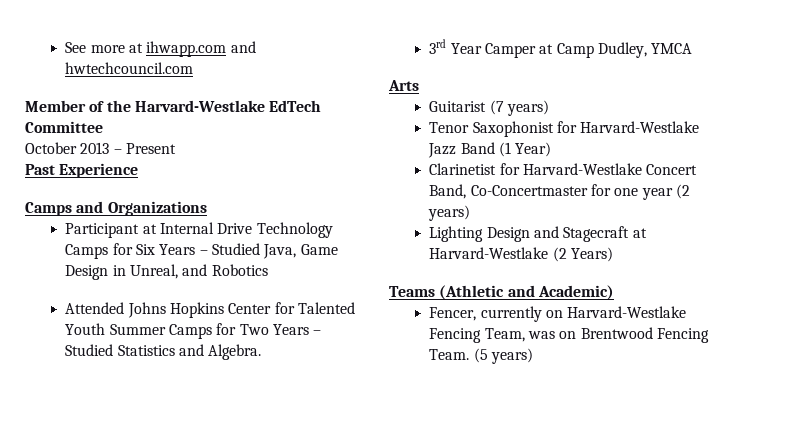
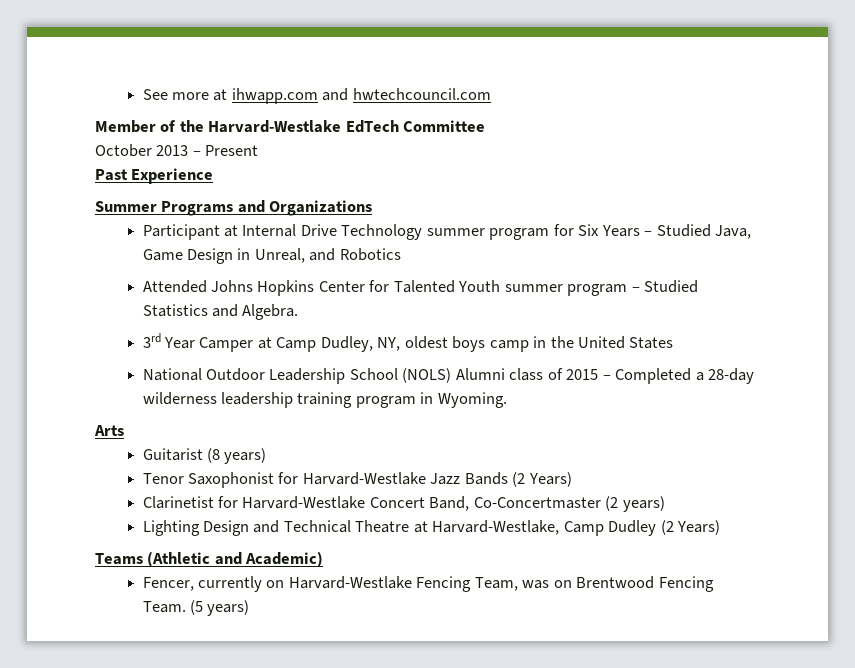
[25,202,72,216] Camps -> [95,201,234,216] Summer Programs
[65,244,109,259] Camps -> [426,228,550,240] summer program
[109,323,310,339] Summer Camps for Two Years -> [504,284,628,296] summer program
[651,43,693,54] YMCA -> [377,336,674,352] [142,368,755,384] [142,392,507,408] NY, oldest boys camp in the United States // National Outdoor Leadership School (NOLS) Alumni class of 2015 – Completed a 28-day wilderness leadership training program in Wyoming.
[489,100,504,115] (7 -> [207,448,221,463] (8
[460,142,552,157] Band (1 Year) -> [464,472,572,487] Bands (2 Years)
[591,184,673,200] for one year -> (601, 503) none
[563,226,647,242] [429,247,549,259] Stagecraft at Harvard-Westlake -> [283,520,657,536] Technical Theatre at Harvard-Westlake, Camp Dudley

